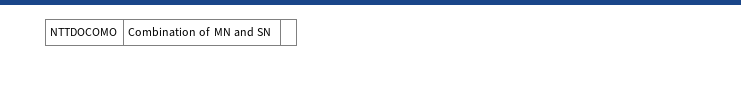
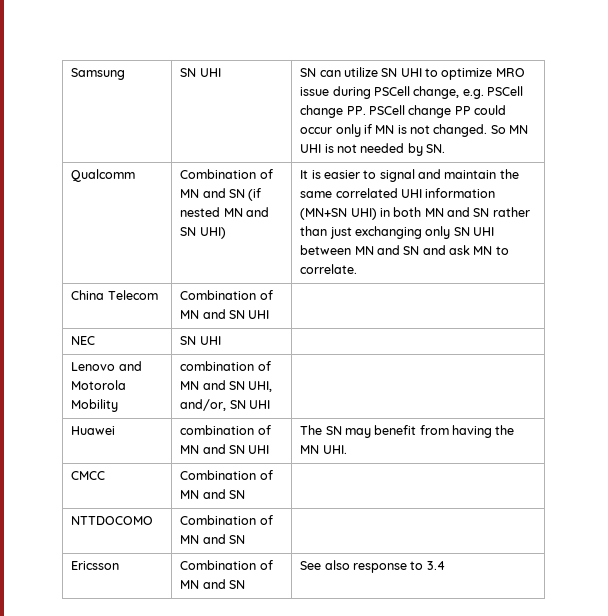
(50, 32) none -> [71,68,126,80] [180,68,221,77] [300,67,525,80] [300,86,524,99] [300,105,507,118] [300,124,529,137] [300,143,446,156] [71,169,136,182] [180,169,273,179] [180,188,262,201] [180,207,269,217] [180,227,226,239] [300,169,519,182] [300,188,496,198] [300,207,530,220] [300,226,495,239] [300,245,509,255] [300,264,358,274] [71,290,158,300] [180,290,273,300] [180,309,270,319] [71,336,96,345] [180,336,221,345] [71,361,142,371] [71,380,127,390] [71,399,119,412] [180,361,271,371] [180,380,273,392] [180,399,270,411] [71,426,116,435] [180,425,271,435] [180,444,270,454] [300,425,515,438] [300,445,347,454] [71,471,106,480] [180,470,273,480] [180,489,245,499] Samsung | SN UHI | SN can utilize SN UHI to optimize MRO issue during PSCell change, e.g. PSCell change PP. PSCell change PP could occur only if MN is not changed. So MN UHI is not needed by SN. // Qualcomm | Combination of MN and SN (if nested MN and SN UHI) | It is easier to signal and maintain the same correlated UHI information (MN+SN UHI) in both MN and SN rather than just exchanging only SN UHI between MN and SN and ask MN to correlate. // China Telecom | Combination of MN and SN UHI | // NEC | SN UHI | // Lenovo and Motorola Mobility | combination of MN and SN UHI, and/or, SN UHI | // Huawei | combination of MN and SN UHI | The SN may benefit from having the MN UHI. // CMCC | Combination of MN and SN | //
(271, 32) none -> [71,561,120,570] [180,560,273,570] [180,579,245,589] [300,560,445,573] // Ericsson | Combination of MN and SN | See also response to 3.4

